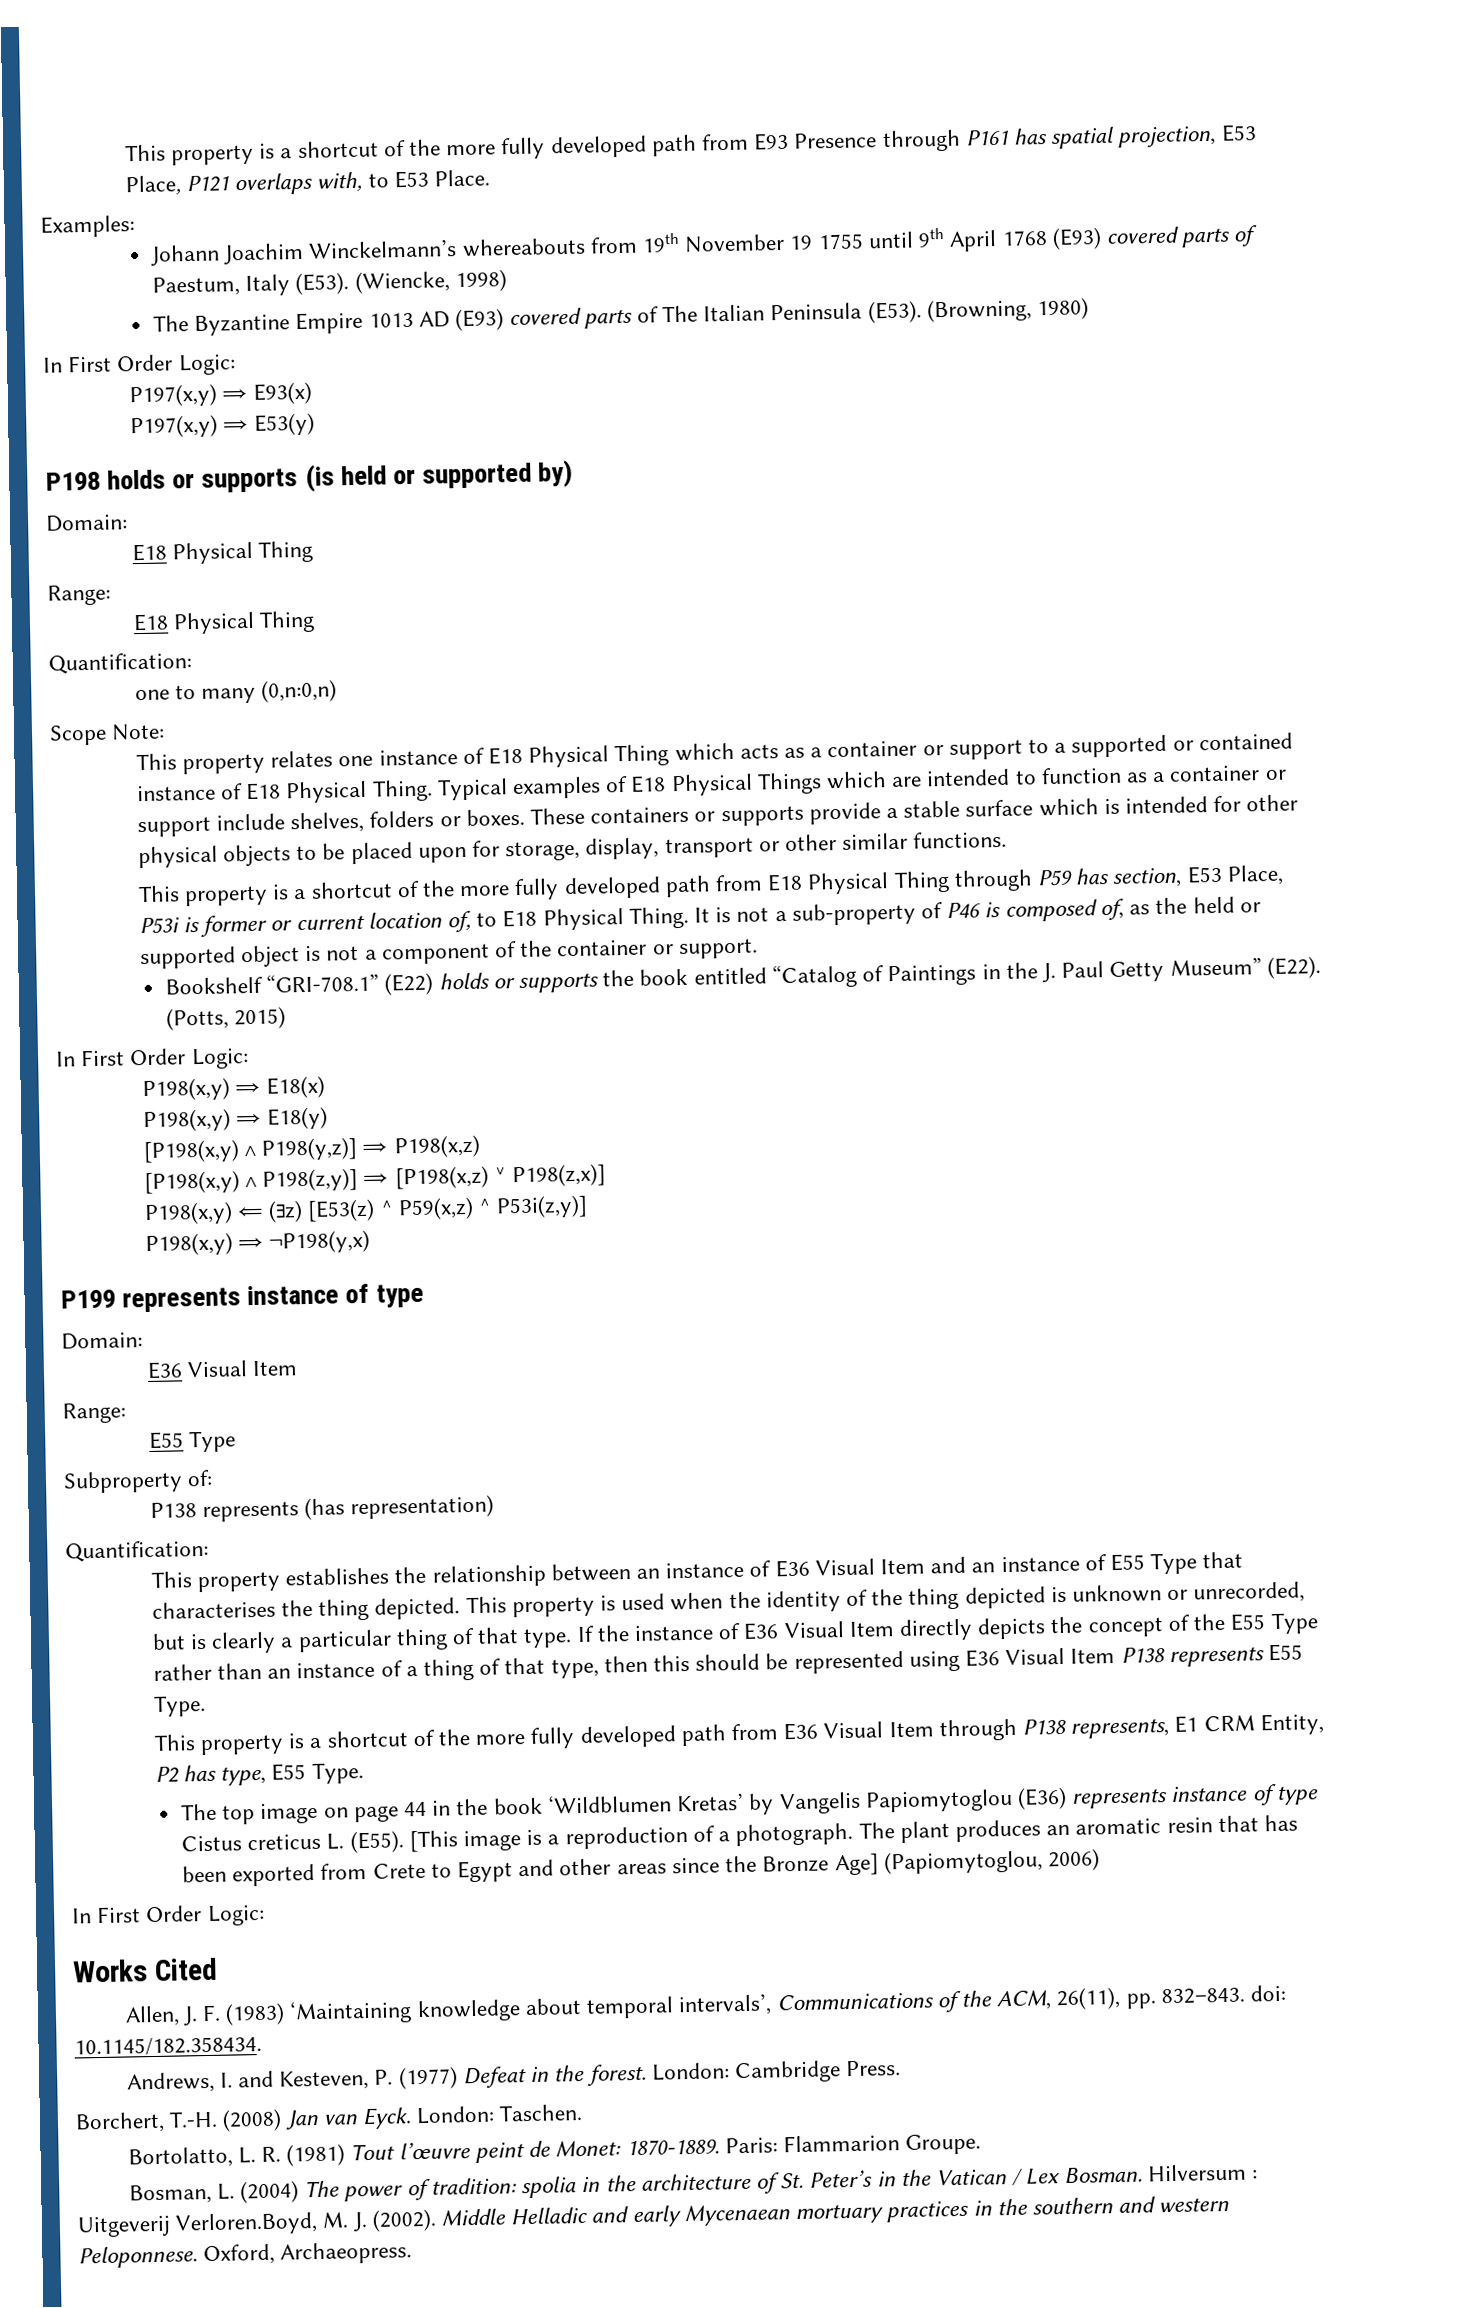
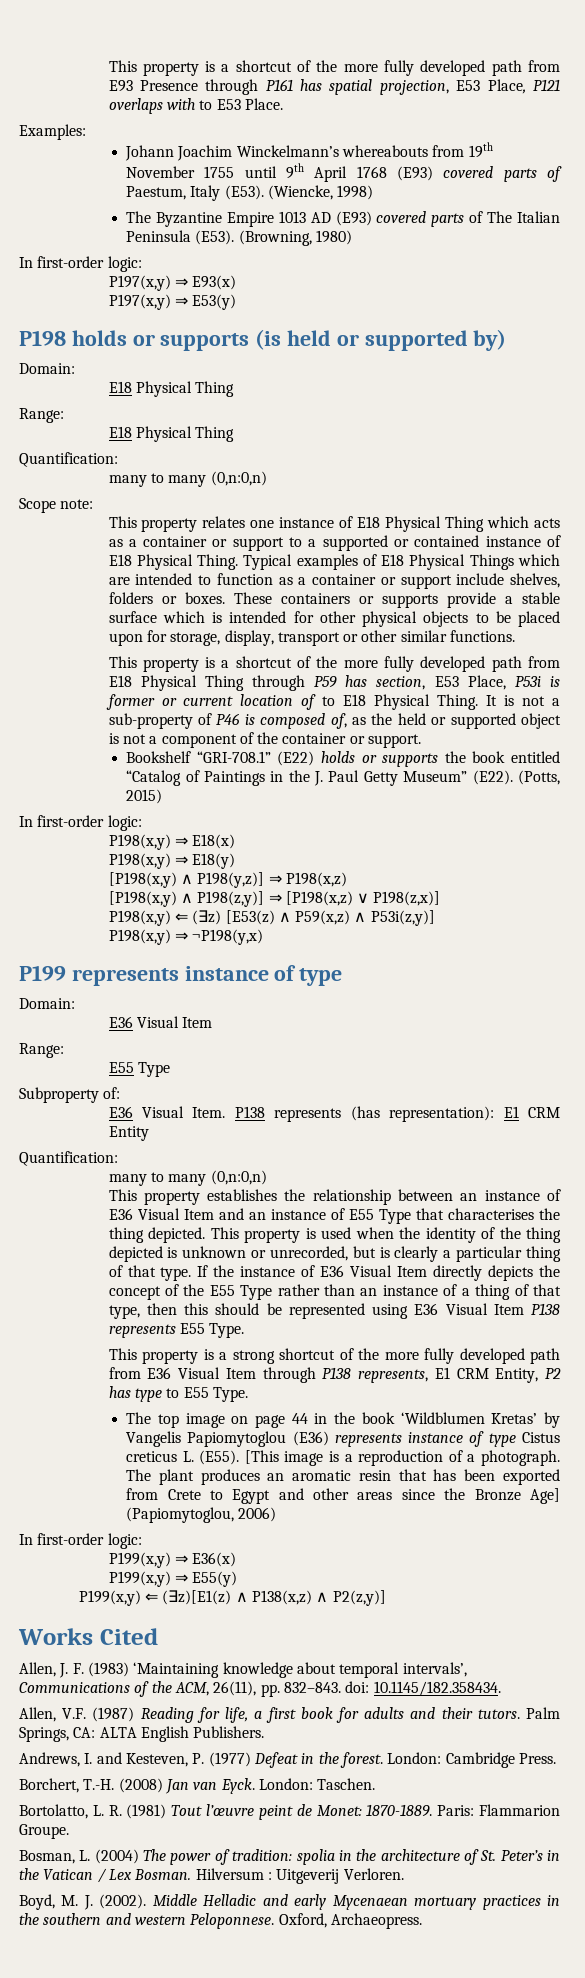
[316,171,363,192] with, -> [166,98,195,110] with
[789,235,814,250] 19 -> (196, 172) none
[67,354,236,376] First Order Logic: -> [37,256,142,272] first-order logic:
[134,689,170,701] one -> [108,475,147,487] many
[111,723,166,741] Note: -> [60,499,94,509] note:
[446,910,471,933] of, -> [301,694,317,710] of
[80,1048,249,1070] First Order Logic: -> [37,815,142,831] first-order logic:
[493,1167,507,1183] ˅ -> [357,893,370,903] ∨
[379,1196,492,1221] ˄ P59(x,z) ˄ -> [278,910,367,925] ∧ P59(x,z) ∧
[149,1494,495,1523] [65,1539,209,1562] P138 represents (has representation) // Quantification: -> [108,1106,560,1122] [108,1126,149,1141] [19,1151,118,1166] [108,1170,267,1186] E36 Visual Item. P138 represents (has representation): E1 CRM Entity // Quantification: // many to many (0,n:0,n)
(323, 1743) none -> [232,1350,275,1364] strong
[220,1766,267,1786] type, -> [134,1388,180,1402] type to
[96,1904,265,1926] First Order Logic: -> [37,1533,142,1549] [108,1552,237,1568] [108,1571,238,1587] [78,1590,386,1606] first-order logic: // P199(x,y) ⇒ E36(x) // P199(x,y) ⇒ E55(y) // P199(x,y) ⇐ (∃z)[E1(z) ∧ P138(x,z) ∧ P2(z,y)]
(262, 2046) none -> [19,1707,560,1723] [19,1726,265,1742] // Allen, V.F. (1987) Reading for life, a first book for adults and their tutors. Palm Springs, CA: ALTA English Publishers.
[175,2211,319,2236] Verloren.Boyd, -> [343,1868,404,1880] [19,1894,55,1910] Verloren. // Boyd,

